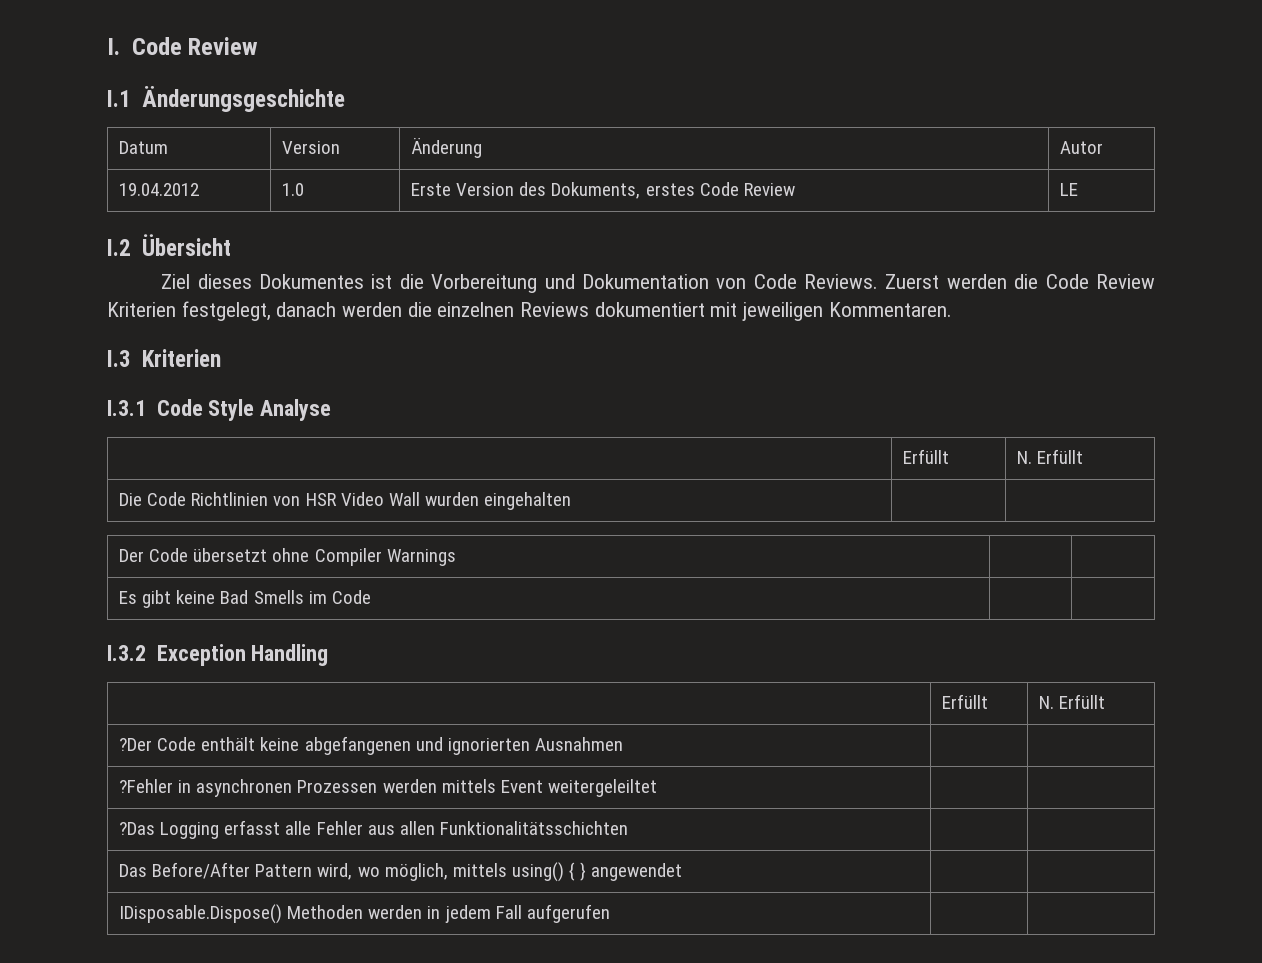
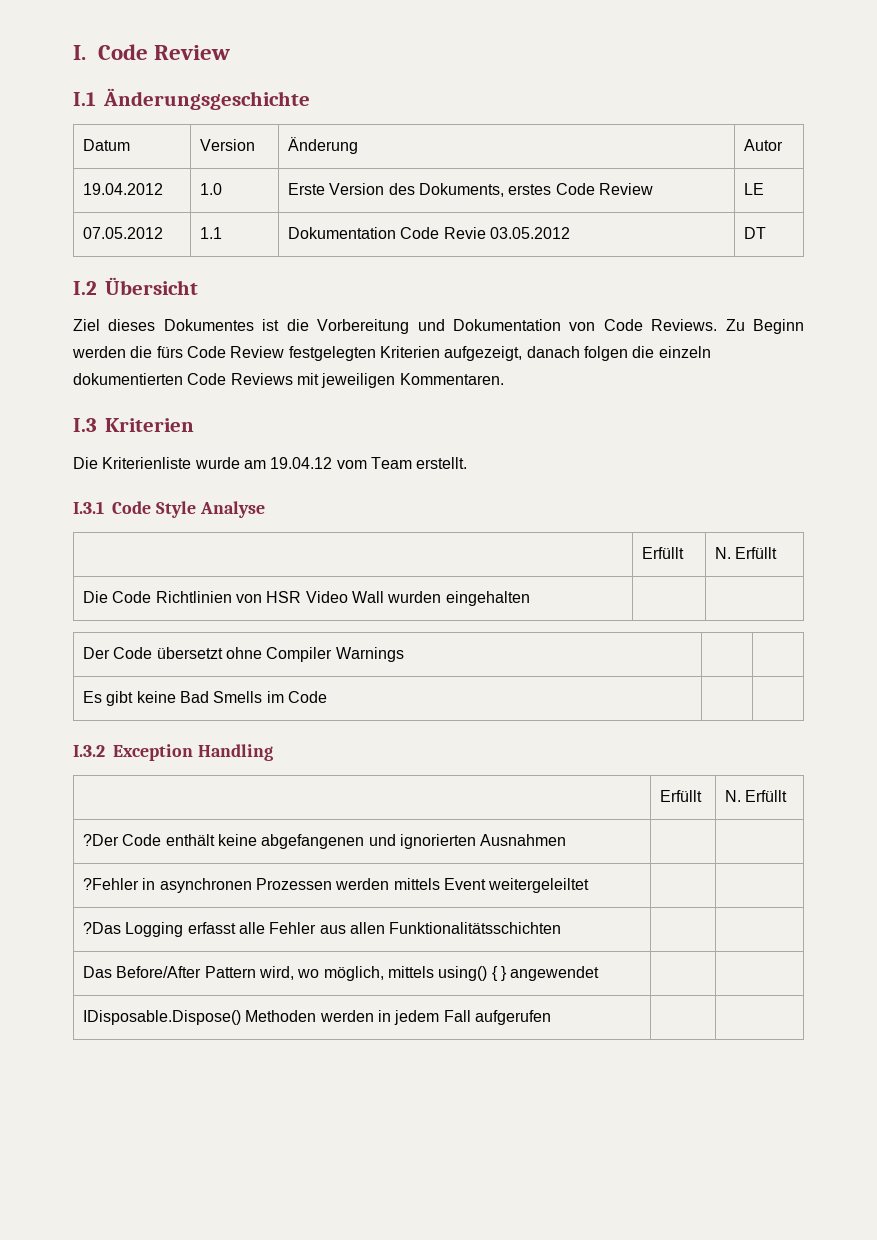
(1079, 189) none -> [82,227,163,239] [199,227,222,239] [287,227,570,239] [743,227,766,239] // 07.05.2012 | 1.1 | Dokumentation Code Revie 03.05.2012 | DT
[885,274,1156,289] [107,301,705,321] Zuerst werden die Code Review Kriterien festgelegt, danach werden die einzelnen Reviews dokumentiert -> [725,319,804,334] [72,346,711,361] [73,373,293,385] Zu Beginn werden die fürs Code Review festgelegten Kriterien aufgezeigt, danach folgen die einzeln dokumentierten Code Reviews
(221, 358) none -> [73,457,468,469] // Die Kriterienliste wurde am 19.04.12 vom Team erstellt.

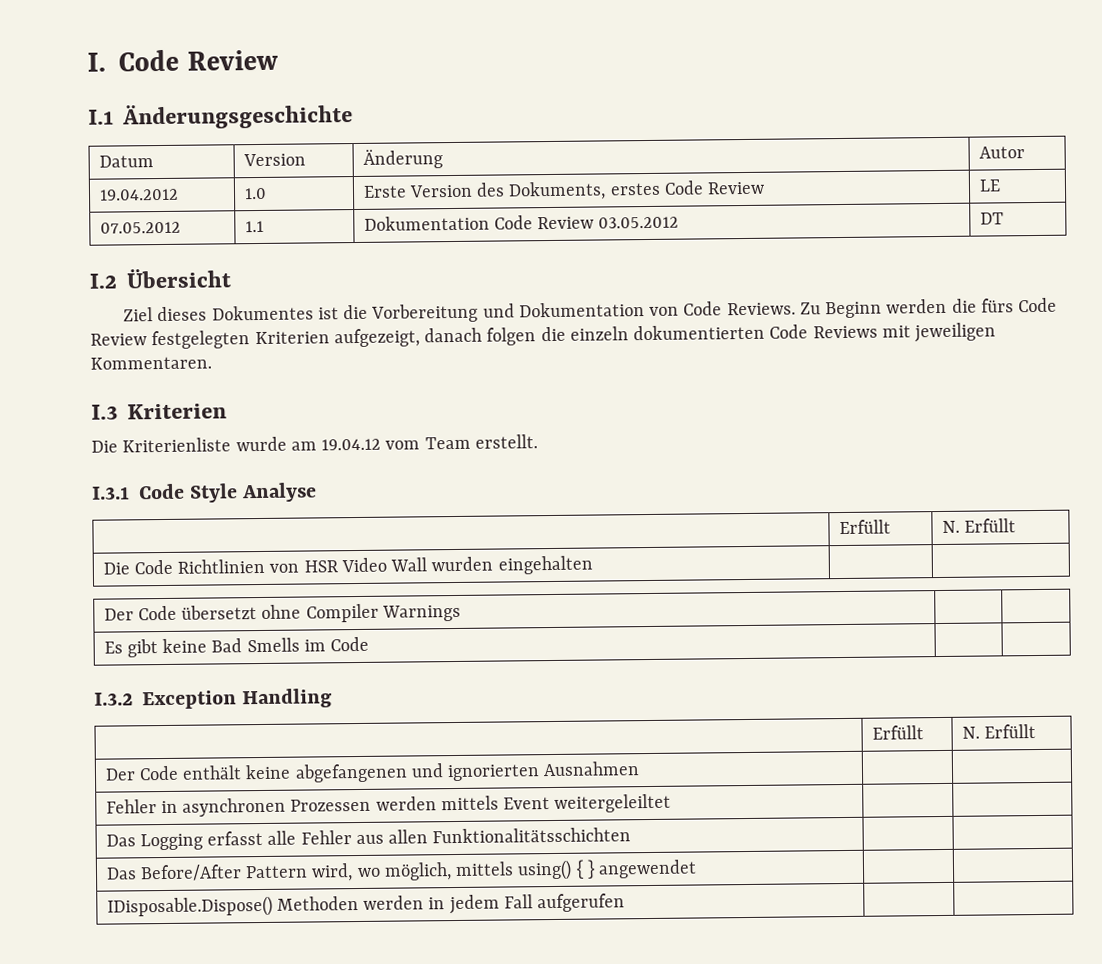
[443,227,486,239] Revie -> [537,216,595,230] Review
[82,834,119,846] ?Der -> [104,768,136,781] Der
[82,878,139,890] ?Fehler -> [105,799,157,814] Fehler
[82,922,121,934] ?Das -> [105,834,136,847] Das

